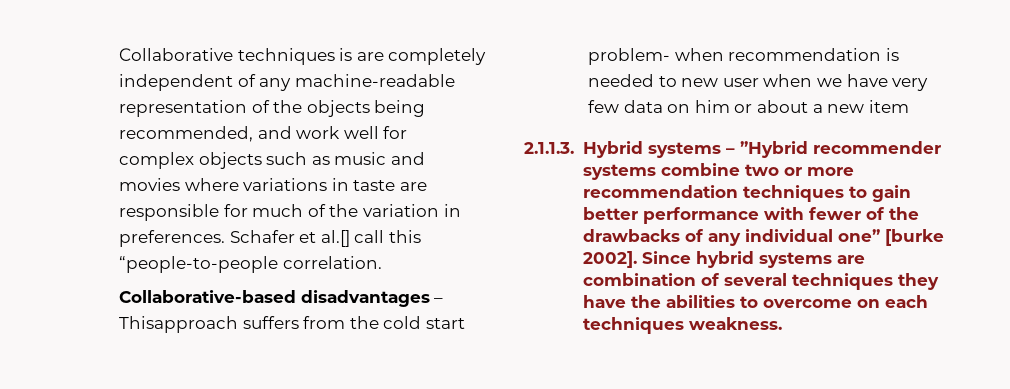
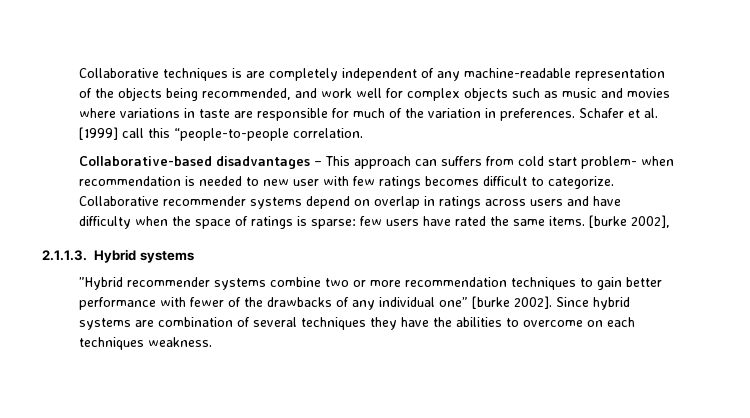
[320,230,350,247] al.[] -> [643,108,658,118] [78,127,118,140] al. [1999]
[119,316,239,333] Thisapproach -> [324,156,437,169] This approach can
[349,316,379,329] the -> (514, 161) none
[763,74,929,91] [588,100,909,113] when we have very few data on him or about a new item -> [322,176,614,189] [78,196,621,209] [78,215,670,229] with few ratings becomes difficult to categorize. Collaborative recommender systems depend on overlap in ratings across users and have difficulty when the space of ratings is sparse: few users have rated the same items. [burke 2002],
[725,148,735,154] – -> (194, 257) //

